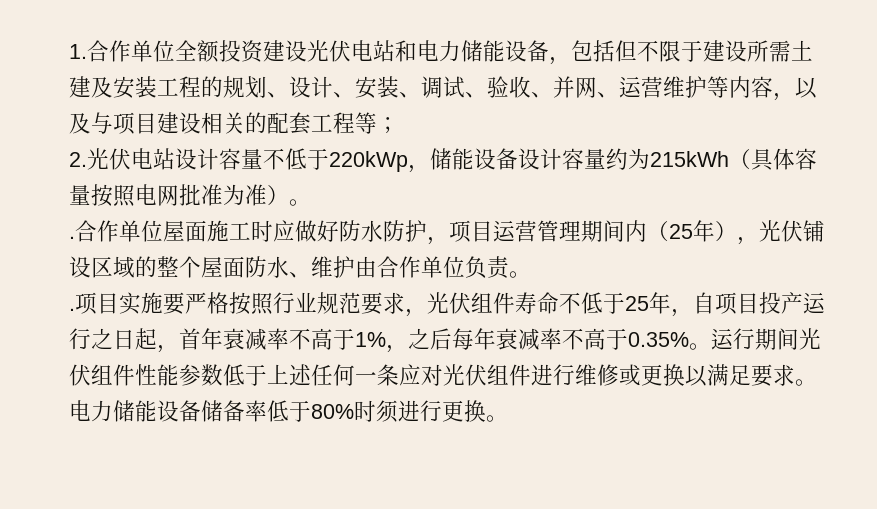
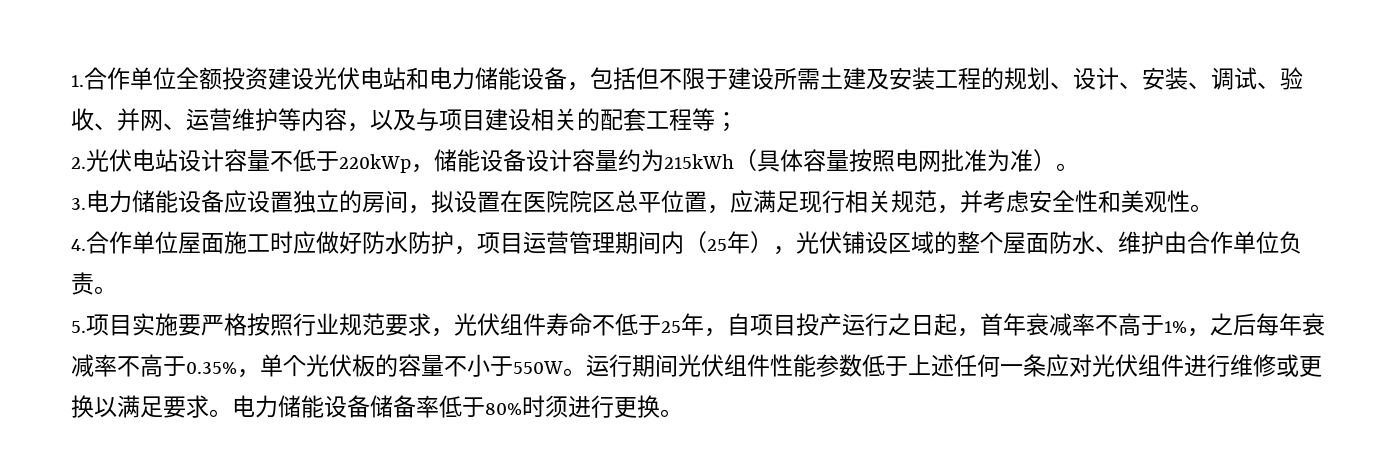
[69,236,75,239] . -> [71,190,1213,214] [71,239,86,251] 3.电力储能设备应设置独立的房间，拟设置在医院院区总平位置，应满足现行相关规范，并考虑安全性和美观性。 // 4.
[69,308,75,311] . -> [71,321,86,333] 5.
(689, 339) none -> [237,354,563,378] ，单个光伏板的容量不小于550W

